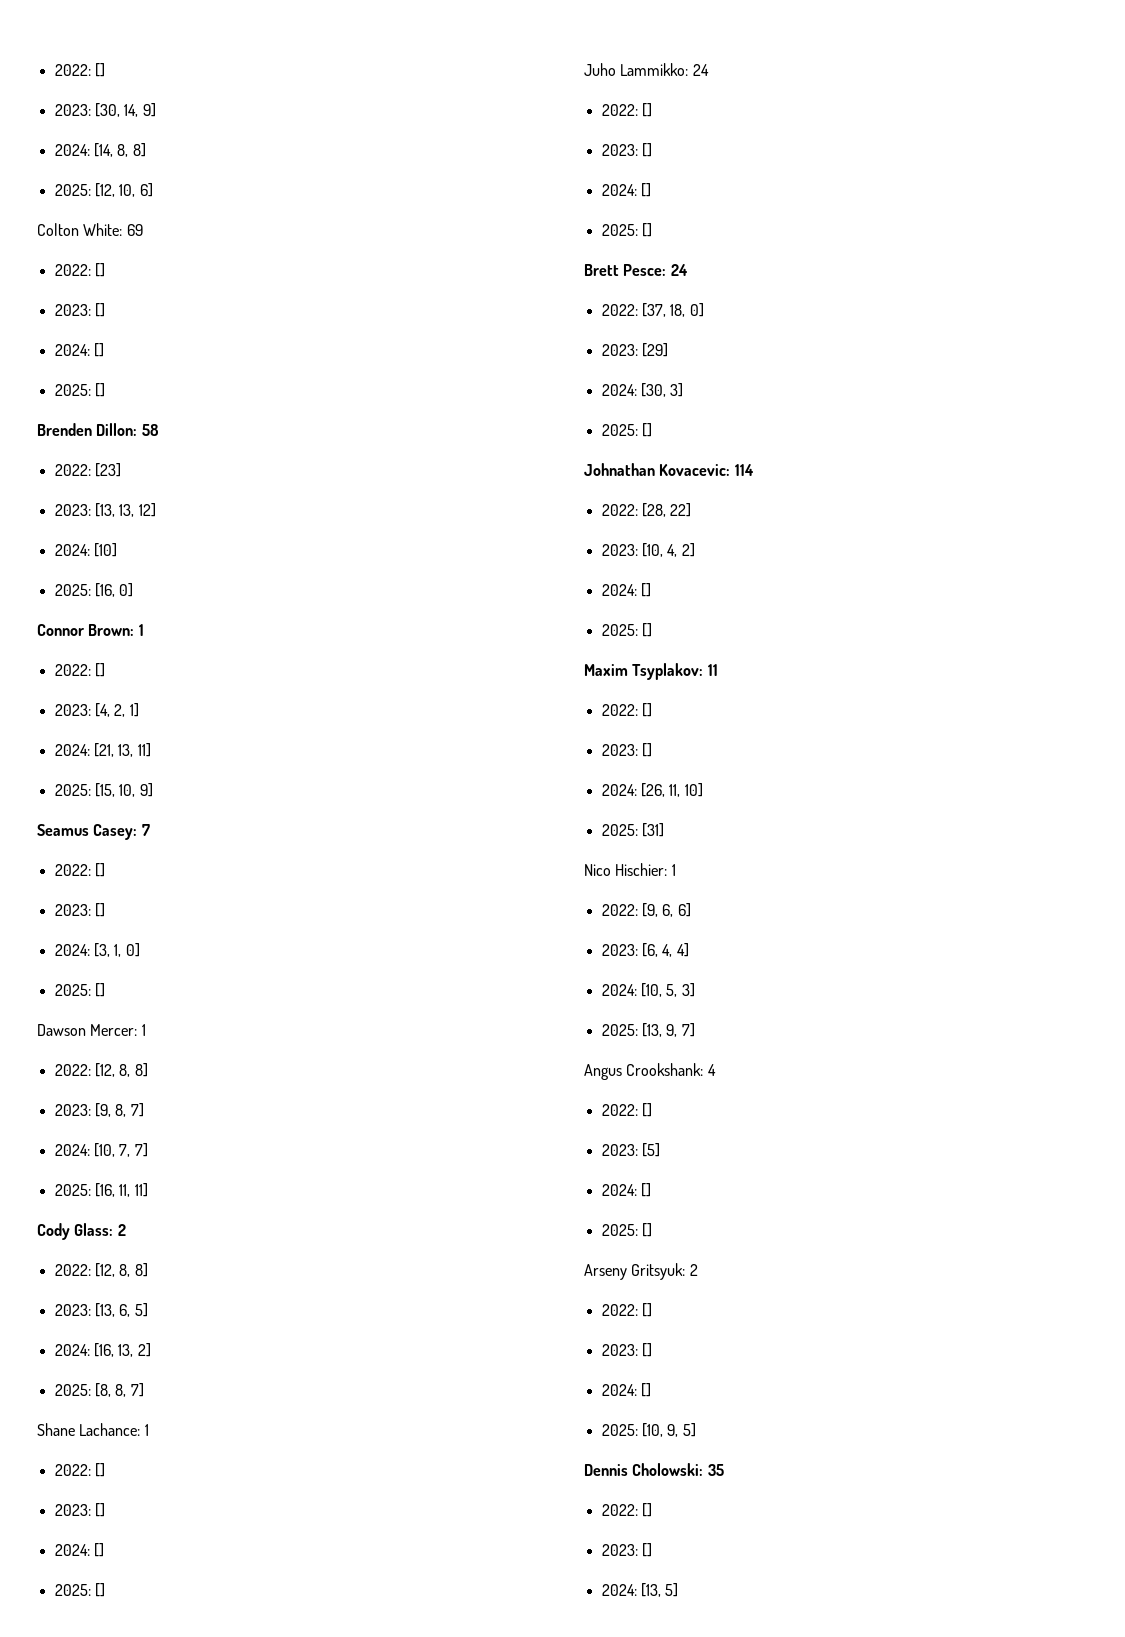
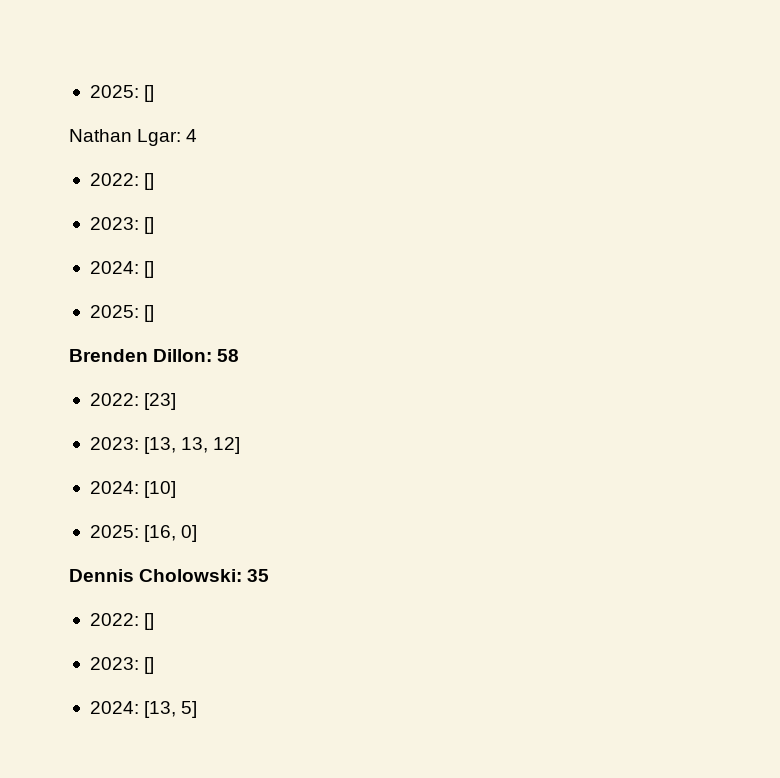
[54,63,105,77] [54,103,156,117] [54,143,146,157] [54,183,153,197] [37,223,143,236] 2022: [] // 2023: [30, 14, 9] // 2024: [14, 8, 8] // 2025: [12, 10, 6] // Colton White: 69 -> [89,85,155,102] [69,129,198,146] 2025: [] // Nathan Lgar: 4
[37,624,144,636] [54,663,105,677] [54,703,139,717] [54,743,151,757] [54,783,153,797] [37,824,150,840] [54,863,105,877] [54,903,105,917] [54,943,140,957] [54,983,105,997] [37,1024,146,1036] [54,1063,148,1077] [54,1103,144,1117] [54,1143,148,1157] [54,1183,148,1197] [37,1223,126,1240] [54,1263,148,1277] [54,1303,148,1317] [54,1343,151,1357] [54,1383,144,1397] [37,1423,149,1436] [54,1463,105,1477] [54,1503,105,1517] [54,1543,104,1557] [54,1583,105,1597] [584,63,709,76] [601,103,652,117] [601,143,652,157] [601,183,651,197] [601,223,652,237] [584,264,688,276] [601,303,704,317] [601,343,668,357] [601,383,684,397] [601,423,652,437] [584,463,754,476] [601,503,692,517] [601,543,695,557] [601,583,651,597] [601,623,652,637] [584,663,718,680] [601,703,652,717] [601,743,652,757] [601,783,703,797] [601,823,664,837] [584,863,676,876] [601,903,691,917] [601,943,689,957] [601,983,695,997] [601,1023,695,1037] [584,1063,716,1080] [601,1103,652,1117] [601,1143,660,1157] [601,1183,651,1197] [601,1223,652,1237] [584,1263,698,1280] [601,1303,652,1317] [601,1343,652,1357] [601,1383,651,1397] [601,1423,696,1437] // Connor Brown: 1 // 2022: [] // 2023: [4, 2, 1] // 2024: [21, 13, 11] // 2025: [15, 10, 9] // Seamus Casey: 7 // 2022: [] // 2023: [] // 2024: [3, 1, 0] // 2025: [] // Dawson Mercer: 1 // 2022: [12, 8, 8] // 2023: [9, 8, 7] // 2024: [10, 7, 7] // 2025: [16, 11, 11] // Cody Glass: 2 // 2022: [12, 8, 8] // 2023: [13, 6, 5] // 2024: [16, 13, 2] // 2025: [8, 8, 7] // Shane Lachance: 1 // 2022: [] // 2023: [] // 2024: [] // 2025: [] // Juho Lammikko: 24 // 2022: [] // 2023: [] // 2024: [] // 2025: [] // Brett Pesce: 24 // 2022: [37, 18, 0] // 2023: [29] // 2024: [30, 3] // 2025: [] // Johnathan Kovacevic: 114 // 2022: [28, 22] // 2023: [10, 4, 2] // 2024: [] // 2025: [] // Maxim Tsyplakov: 11 // 2022: [] // 2023: [] // 2024: [26, 11, 10] // 2025: [31] // Nico Hischier: 1 // 2022: [9, 6, 6] // 2023: [6, 4, 4] // 2024: [10, 5, 3] // 2025: [13, 9, 7] // Angus Crookshank: 4 // 2022: [] // 2023: [5] // 2024: [] // 2025: [] // Arseny Gritsyuk: 2 // 2022: [] // 2023: [] // 2024: [] // 2025: [10, 9, 5] -> (198, 533) none

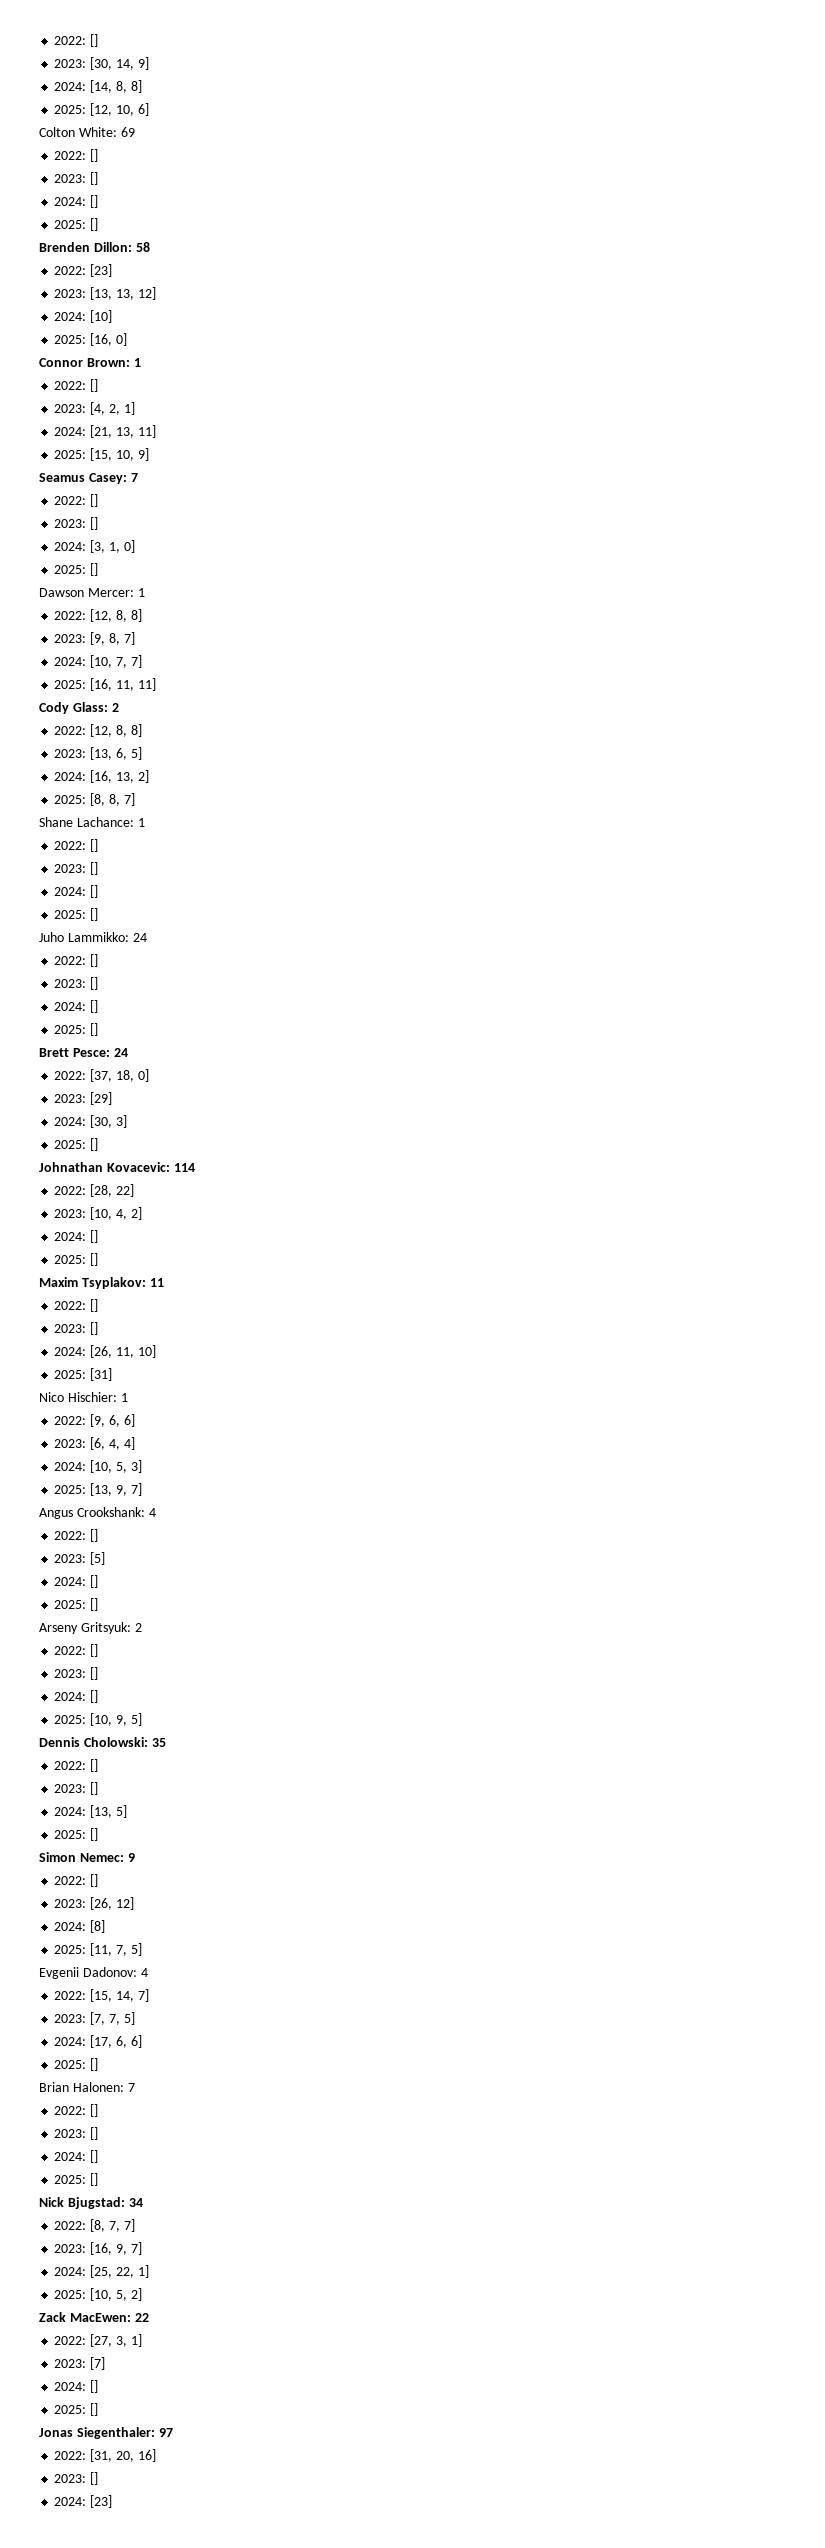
[89,85,155,102] [69,129,198,146] 2025: [] // Nathan Lgar: 4 -> [54,34,99,47] [54,57,149,70] [54,80,142,93] [54,103,149,116] [39,127,135,137] 2022: [] // 2023: [30, 14, 9] // 2024: [14, 8, 8] // 2025: [12, 10, 6] // Colton White: 69
(198, 533) none -> [39,358,141,367] [54,379,99,392] [54,402,135,415] [54,425,156,438] [54,448,149,461] [39,473,138,484] [54,494,99,507] [54,517,99,530] [54,540,135,553] [54,563,99,576] [39,588,145,597] [54,609,142,622] [54,632,135,645] [54,655,142,668] [54,678,156,691] [39,702,119,714] [54,724,142,737] [54,747,142,760] [54,770,149,783] [54,793,135,806] [39,817,145,827] [54,839,99,852] [54,862,99,875] [54,885,99,898] [54,908,99,921] [39,932,147,942] [54,954,99,967] [54,977,99,990] [54,1000,99,1013] [54,1023,99,1036] [39,1048,128,1057] [54,1069,149,1082] [54,1092,113,1105] [54,1115,127,1128] [54,1138,99,1151] [39,1162,195,1172] [54,1184,134,1197] [54,1207,142,1220] [54,1230,99,1243] [54,1253,99,1266] [39,1277,164,1289] [54,1299,99,1312] [54,1322,99,1335] [54,1345,156,1358] [54,1368,113,1381] [39,1392,128,1402] [54,1414,135,1427] [54,1437,135,1450] [54,1460,142,1473] [54,1483,142,1496] [39,1507,156,1519] [54,1529,99,1542] [54,1552,106,1565] [54,1575,99,1588] [54,1598,99,1611] [39,1622,142,1634] [54,1644,99,1657] [54,1667,99,1680] [54,1690,99,1703] [54,1713,142,1726] // Connor Brown: 1 // 2022: [] // 2023: [4, 2, 1] // 2024: [21, 13, 11] // 2025: [15, 10, 9] // Seamus Casey: 7 // 2022: [] // 2023: [] // 2024: [3, 1, 0] // 2025: [] // Dawson Mercer: 1 // 2022: [12, 8, 8] // 2023: [9, 8, 7] // 2024: [10, 7, 7] // 2025: [16, 11, 11] // Cody Glass: 2 // 2022: [12, 8, 8] // 2023: [13, 6, 5] // 2024: [16, 13, 2] // 2025: [8, 8, 7] // Shane Lachance: 1 // 2022: [] // 2023: [] // 2024: [] // 2025: [] // Juho Lammikko: 24 // 2022: [] // 2023: [] // 2024: [] // 2025: [] // Brett Pesce: 24 // 2022: [37, 18, 0] // 2023: [29] // 2024: [30, 3] // 2025: [] // Johnathan Kovacevic: 114 // 2022: [28, 22] // 2023: [10, 4, 2] // 2024: [] // 2025: [] // Maxim Tsyplakov: 11 // 2022: [] // 2023: [] // 2024: [26, 11, 10] // 2025: [31] // Nico Hischier: 1 // 2022: [9, 6, 6] // 2023: [6, 4, 4] // 2024: [10, 5, 3] // 2025: [13, 9, 7] // Angus Crookshank: 4 // 2022: [] // 2023: [5] // 2024: [] // 2025: [] // Arseny Gritsyuk: 2 // 2022: [] // 2023: [] // 2024: [] // 2025: [10, 9, 5]
(198, 709) none -> [54,1828,99,1841] [39,1852,135,1862] [54,1874,99,1887] [54,1897,134,1910] [54,1920,106,1933] [54,1943,142,1956] [39,1967,148,1979] [54,1989,149,2002] [54,2012,135,2025] [54,2035,142,2048] [54,2058,99,2071] [39,2082,135,2092] [54,2104,99,2117] [54,2127,99,2140] [54,2150,99,2163] [54,2173,99,2186] [39,2197,143,2209] [54,2219,135,2232] [54,2242,142,2255] [54,2265,149,2278] [54,2288,142,2301] [39,2312,149,2322] [54,2334,142,2347] [54,2357,106,2370] [54,2380,99,2393] [54,2403,99,2416] [39,2427,173,2439] [54,2449,156,2462] [54,2472,99,2485] [54,2495,113,2508] // 2025: [] // Simon Nemec: 9 // 2022: [] // 2023: [26, 12] // 2024: [8] // 2025: [11, 7, 5] // Evgenii Dadonov: 4 // 2022: [15, 14, 7] // 2023: [7, 7, 5] // 2024: [17, 6, 6] // 2025: [] // Brian Halonen: 7 // 2022: [] // 2023: [] // 2024: [] // 2025: [] // Nick Bjugstad: 34 // 2022: [8, 7, 7] // 2023: [16, 9, 7] // 2024: [25, 22, 1] // 2025: [10, 5, 2] // Zack MacEwen: 22 // 2022: [27, 3, 1] // 2023: [7] // 2024: [] // 2025: [] // Jonas Siegenthaler: 97 // 2022: [31, 20, 16] // 2023: [] // 2024: [23]

